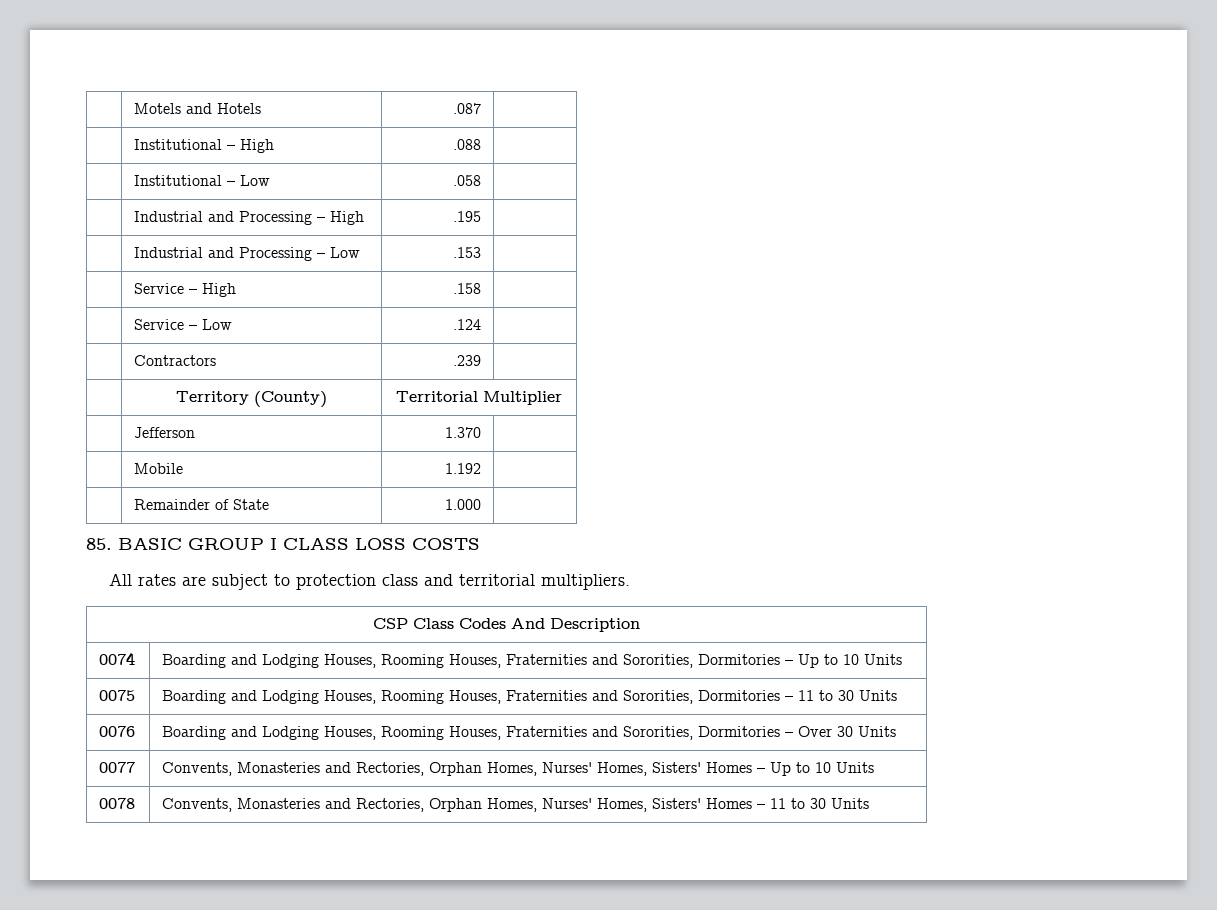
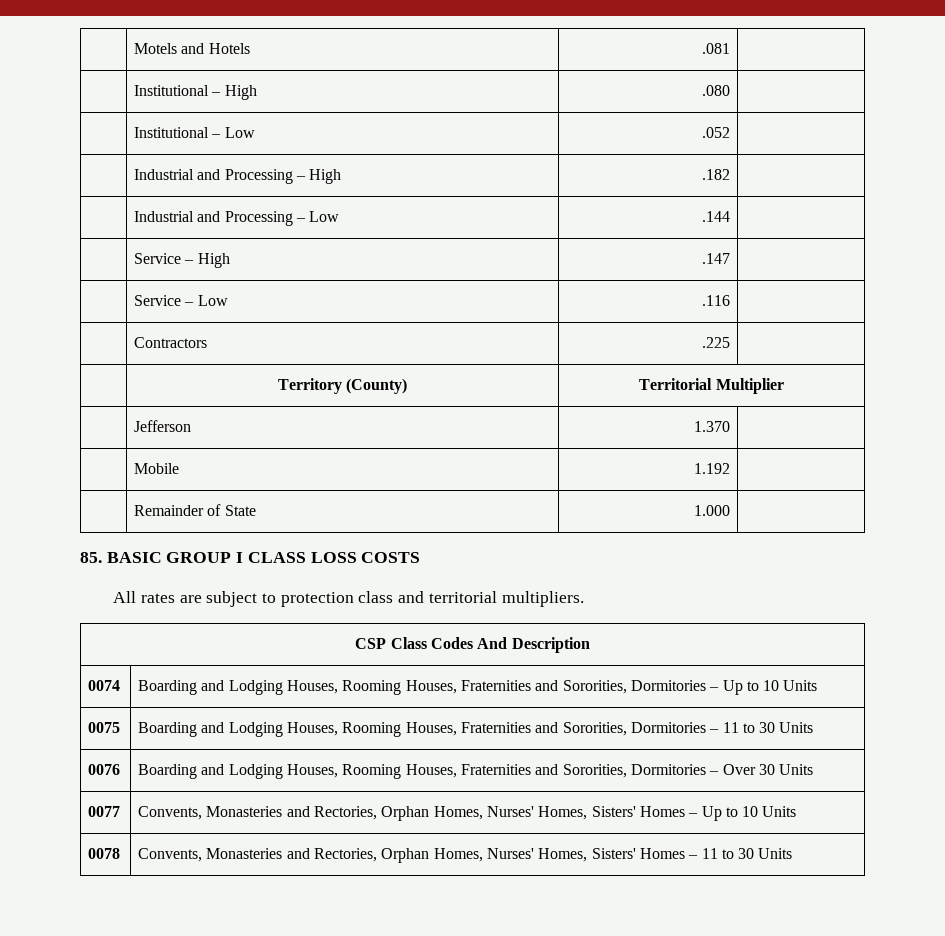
[452,103,481,114] .087 -> [702,43,731,54] .081
[452,139,481,150] .088 -> [702,85,731,96] .080
[452,175,481,186] .058 -> [702,127,731,138] .052
[452,211,481,222] .195 -> [702,169,731,180] .182
[452,247,481,258] .153 -> [702,211,731,222] .144
[452,283,481,294] .158 -> [702,253,731,264] .147
[452,319,481,330] .124 -> [702,295,731,306] .116
[452,355,481,366] .239 -> [702,337,731,348] .225

